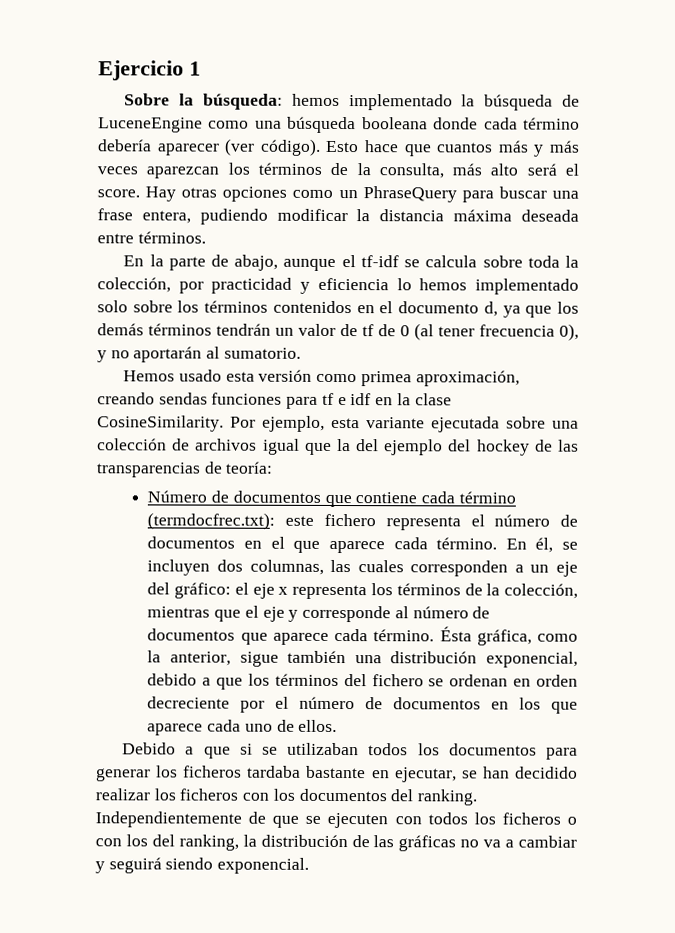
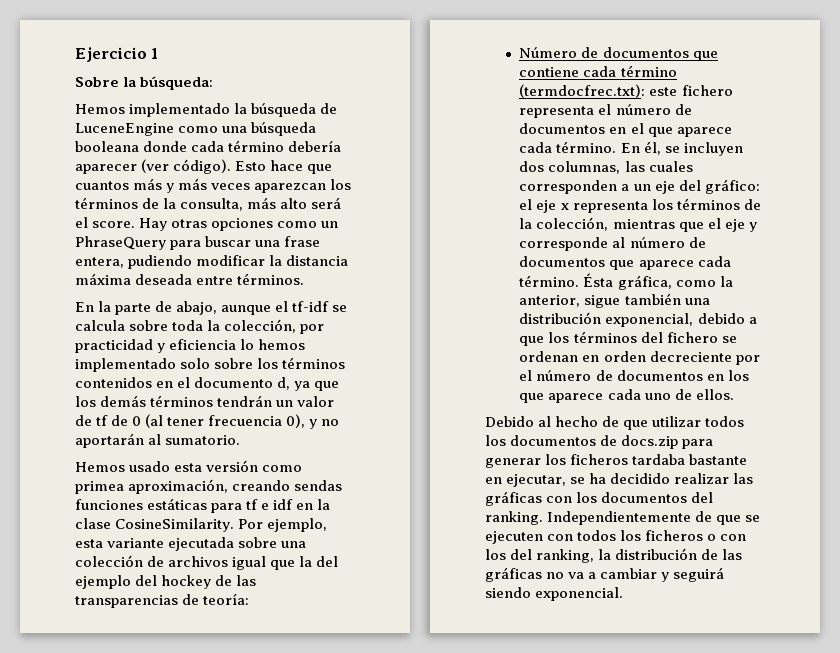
[291,93,340,107] hemos -> [75,104,125,114] // Hemos
(283, 398) none -> [147,498,208,510] estáticas
[185,742,360,759] a que si se utilizaban -> [538,416,702,430] al hecho de que utilizar
(537, 749) none -> [600,435,679,449] de docs.zip
[482,766,510,779] han -> [589,473,607,484] ha
[153,788,239,801] los ficheros -> [733,473,754,484] [485,491,542,506] las gráficas

